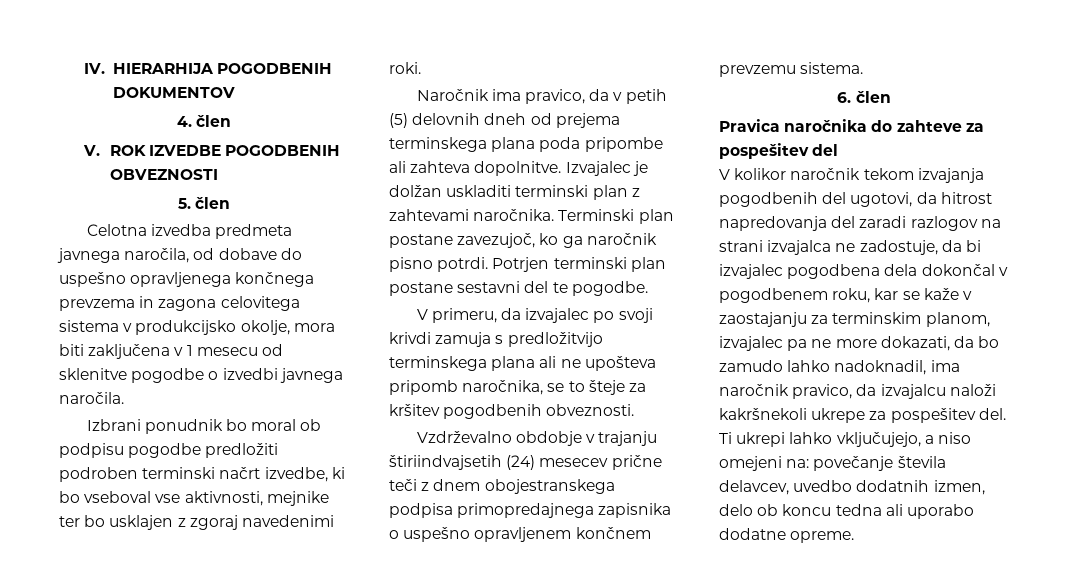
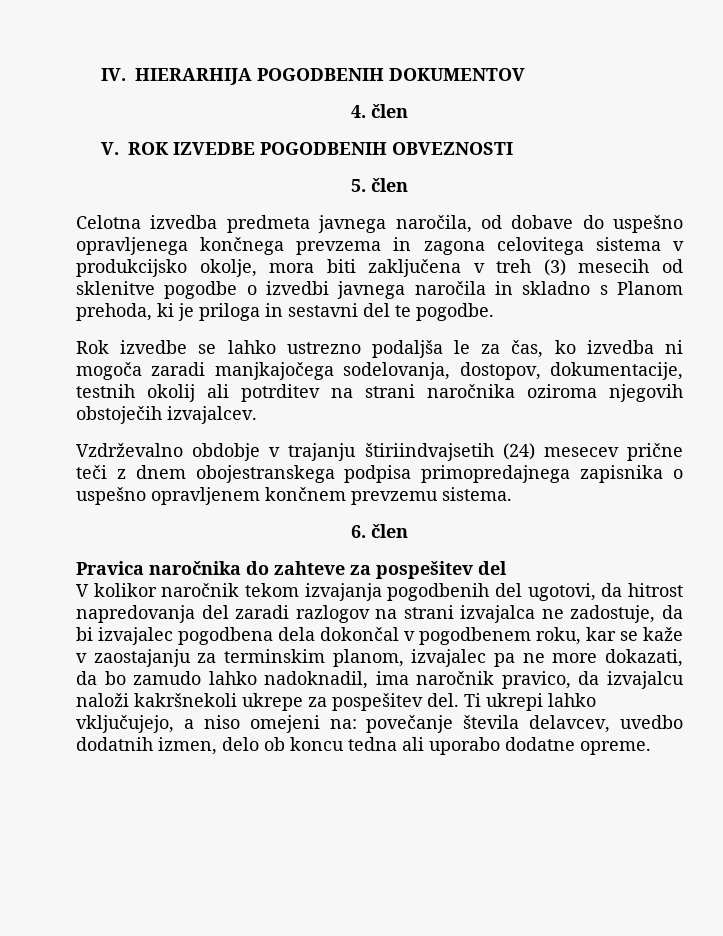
[186,345,258,356] 1 mesecu -> [496,259,650,276] treh (3) mesecih
[59,392,124,404] [86,419,322,434] [59,443,279,458] [59,467,345,482] [59,491,329,506] [59,515,334,530] [389,62,421,74] [416,89,667,104] [389,113,620,128] [389,137,663,152] [389,161,648,176] [389,185,640,200] [389,209,674,224] [389,233,657,248] [389,257,666,272] [389,281,648,296] [416,308,653,323] [389,332,603,347] [389,356,656,371] [389,380,646,395] [389,404,635,419] naročila. // Izbrani ponudnik bo moral ob podpisu pogodbe predložiti podroben terminski načrt izvedbe, ki bo vseboval vse aktivnosti, mejnike ter bo usklajen z zgoraj navedenimi roki. // Naročnik ima pravico, da v petih (5) delovnih dneh od prejema terminskega plana poda pripombe ali zahteva dopolnitve. Izvajalec je dolžan uskladiti terminski plan z zahtevami naročnika. Terminski plan postane zavezujoč, ko ga naročnik pisno potrdi. Potrjen terminski plan postane sestavni del te pogodbe. // V primeru, da izvajalec po svoji krivdi zamuja s predložitvijo terminskega plana ali ne upošteva pripomb naročnika, se to šteje za kršitev pogodbenih obveznosti. -> [414,281,683,295] [76,303,494,321] [76,340,683,358] [76,362,683,380] [76,384,683,402] [76,406,257,424] naročila in skladno s Planom prehoda, ki je priloga in sestavni del te pogodbe. // Rok izvedbe se lahko ustrezno podaljša le za čas, ko izvedba ni mogoča zaradi manjkajočega sodelovanja, dostopov, dokumentacije, testnih okolij ali potrditev na strani naročnika oziroma njegovih obstoječih izvajalcev.

